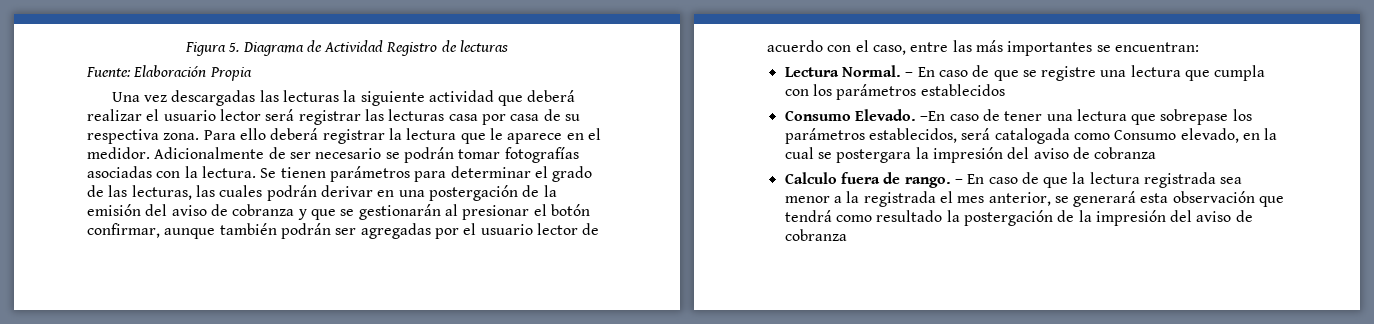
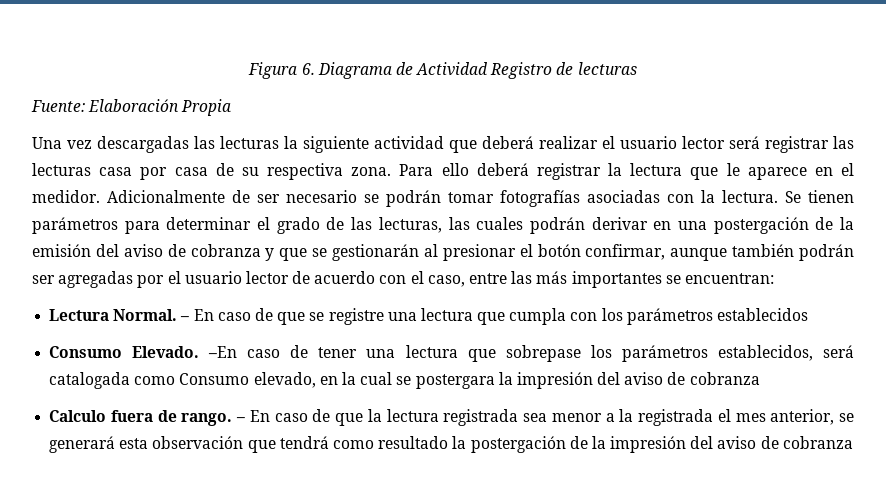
[228,42,240,52] 5. -> [301,63,315,75] 6.

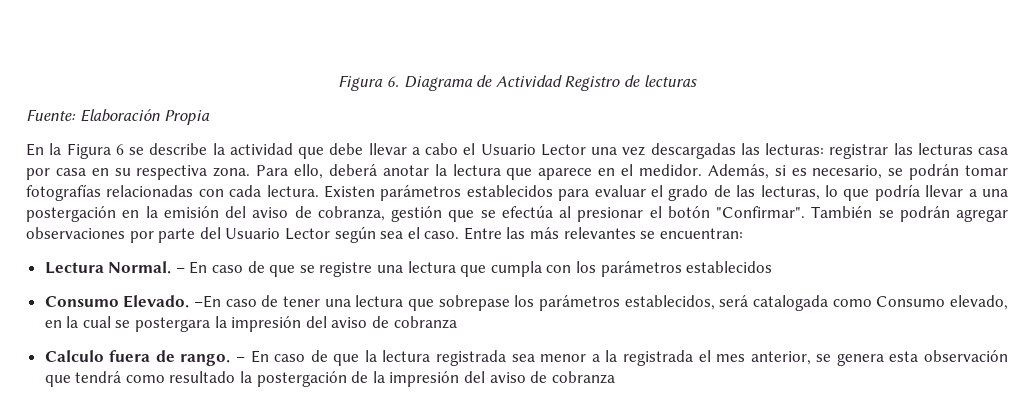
[32,136,760,153] Una vez descargadas las lecturas la siguiente actividad que deberá realizar el usuario lector será -> [26,143,824,159] En la Figura 6 se describe la actividad que debe llevar a cabo el Usuario Lector una vez descargadas las lecturas:
[215,163,234,176] de -> [91,168,109,176] en
[441,163,601,180] ello deberá registrar -> [294,164,429,179] ello, deberá anotar
[726,163,740,176] le -> (533, 174) none
[107,190,854,207] [32,217,252,234] Adicionalmente de ser necesario se podrán tomar fotografías asociadas con la lectura. Se tienen parámetros para determinar -> [707,164,1008,180] [26,184,646,201] Además, si es necesario, se podrán tomar fotografías relacionadas con cada lectura. Existen parámetros establecidos para evaluar
[448,217,672,234] las cuales podrán derivar en -> [824,184,977,201] lo que podría llevar a
[815,217,834,230] de -> [122,210,140,218] en
[190,244,419,261] cobranza y que se gestionarán -> [317,205,553,222] cobranza, gestión que se efectúa
[585,244,854,261] [32,271,508,288] confirmar, aunque también podrán ser agregadas por el usuario lector de acuerdo con el caso, entre -> [716,206,1008,222] [26,226,502,243] "Confirmar". También se podrán agregar observaciones por parte del Usuario Lector según sea el caso. Entre
[571,271,662,288] importantes -> [563,227,636,239] relevantes
[49,436,116,453] generará -> [836,353,884,366] genera

